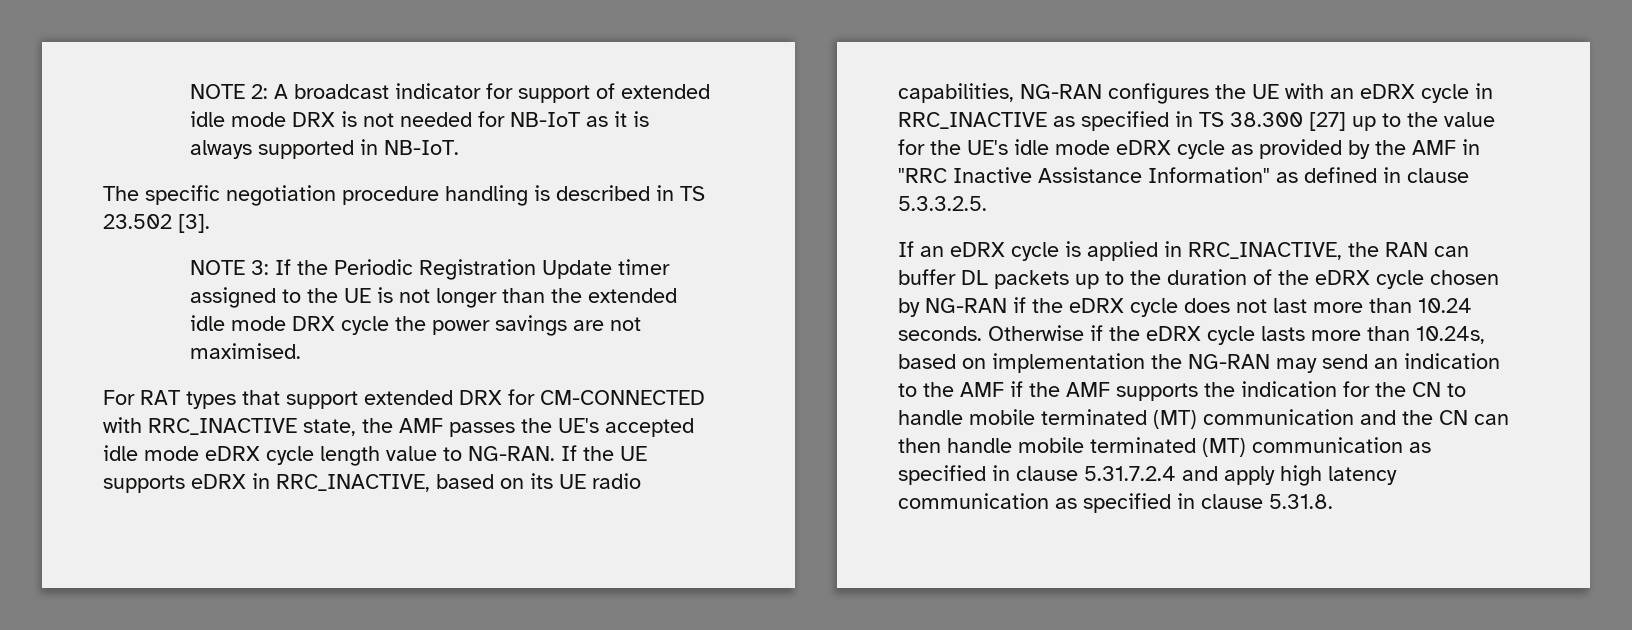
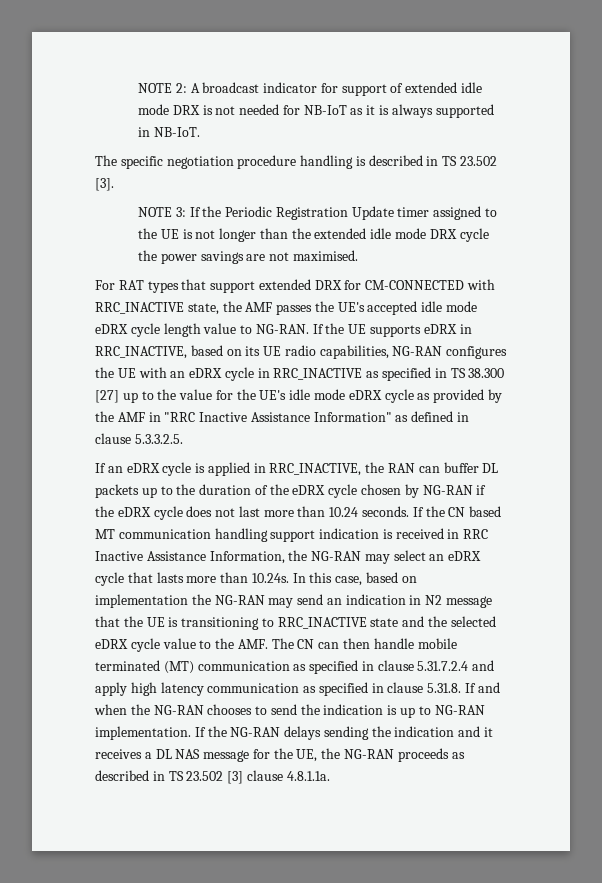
[988,325,1255,345] Otherwise if the eDRX cycle -> [412,506,502,517] [95,528,489,542] [95,550,482,564] [95,572,153,586] If the CN based MT communication handling support indication is received in RRC Inactive Assistance Information, the NG-RAN may select an eDRX cycle that
[1416,326,1485,344] 10.24s, -> [251,572,363,586] 10.24s. In this case,
[898,381,1466,401] [898,409,1433,429] to the AMF if the AMF supports the indication for the CN to handle mobile terminated (MT) communication and the -> [409,595,493,608] [95,616,496,630] [95,638,294,652] in N2 message that the UE is transitioning to RRC_INACTIVE state and the selected eDRX cycle value to the AMF. The
(1333, 501) none -> [465,682,500,693] [94,704,485,718] [95,726,494,740] [95,748,465,762] [95,770,330,784] If and when the NG-RAN chooses to send the indication is up to NG-RAN implementation. If the NG-RAN delays sending the indication and it receives a DL NAS message for the UE, the NG-RAN proceeds as described in TS 23.502 [3] clause 4.8.1.1a.

